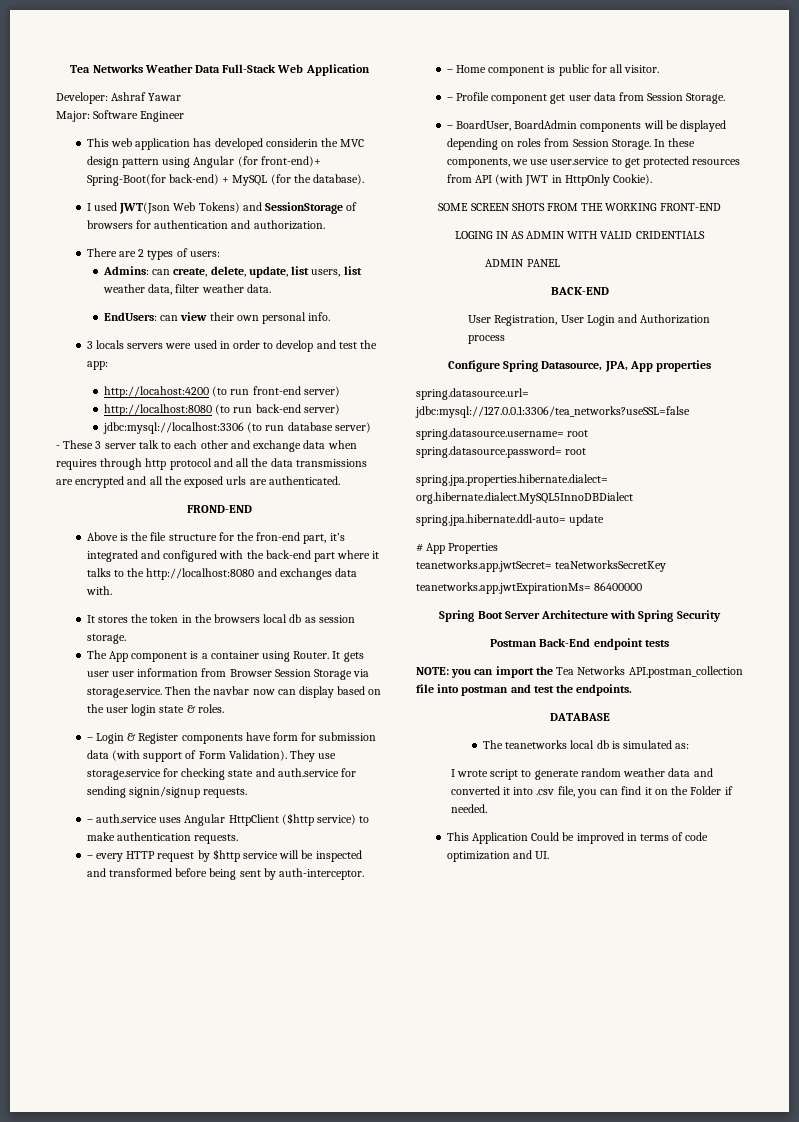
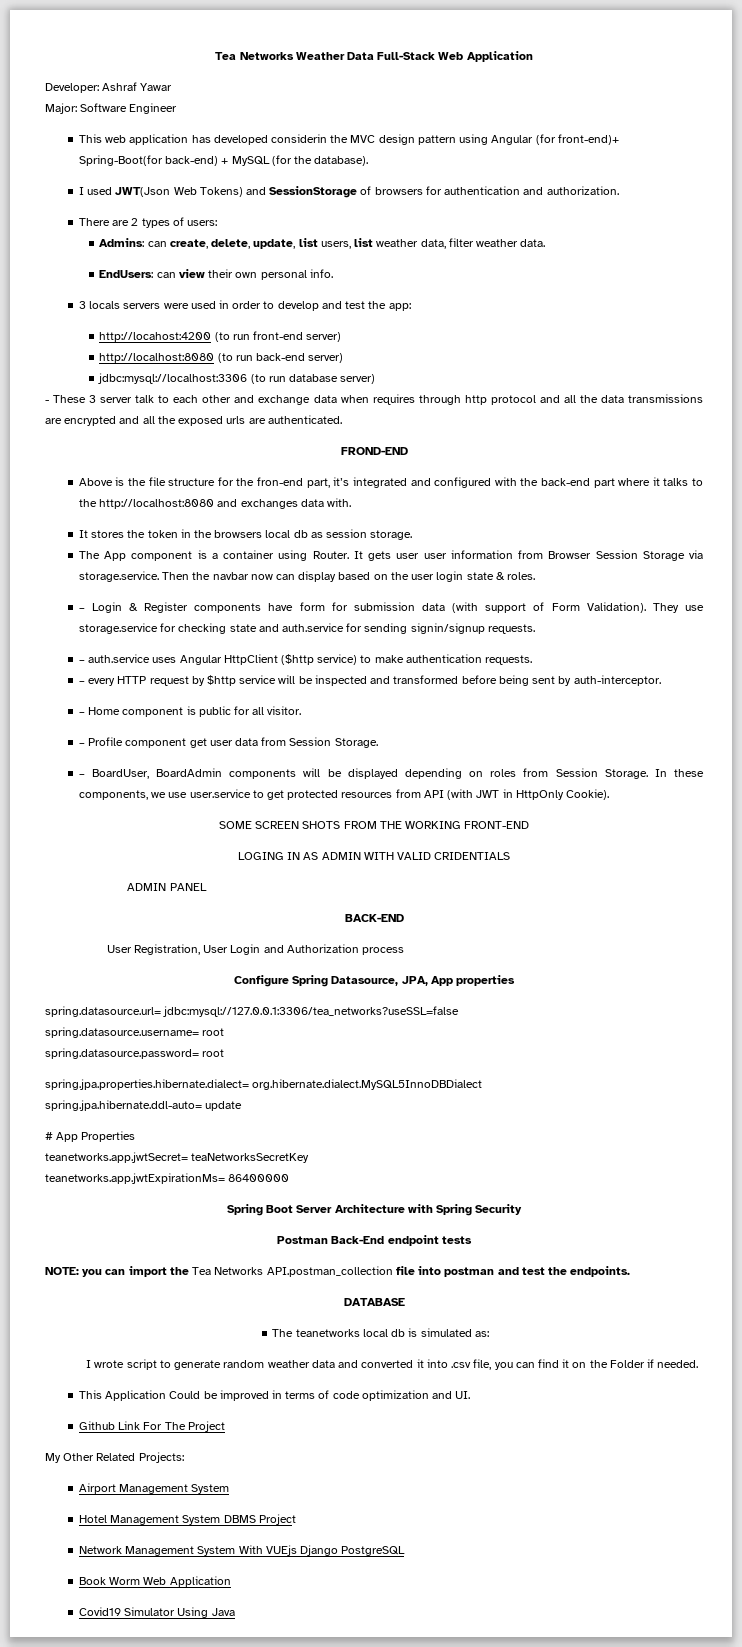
(550, 855) none -> [78,1421,225,1432] [45,1452,184,1463] [78,1483,230,1494] [78,1514,296,1525] [78,1545,406,1556] [78,1576,231,1587] [78,1607,235,1618] // Github Link For The Project // My Other Related Projects: // Airport Management System // Hotel Management System DBMS Project // Network Management System With VUEjs Django PostgreSQL // Book Worm Web Application // Covid19 Simulator Using Java

